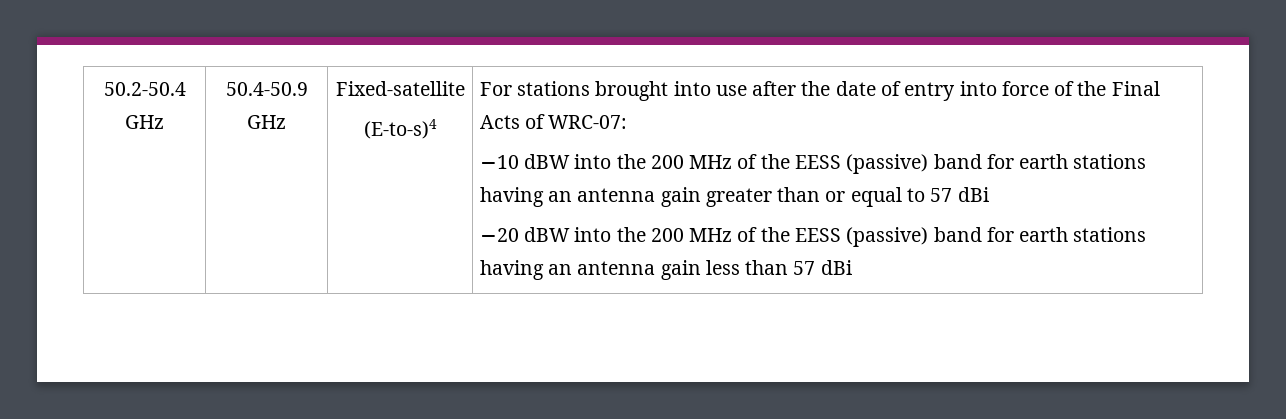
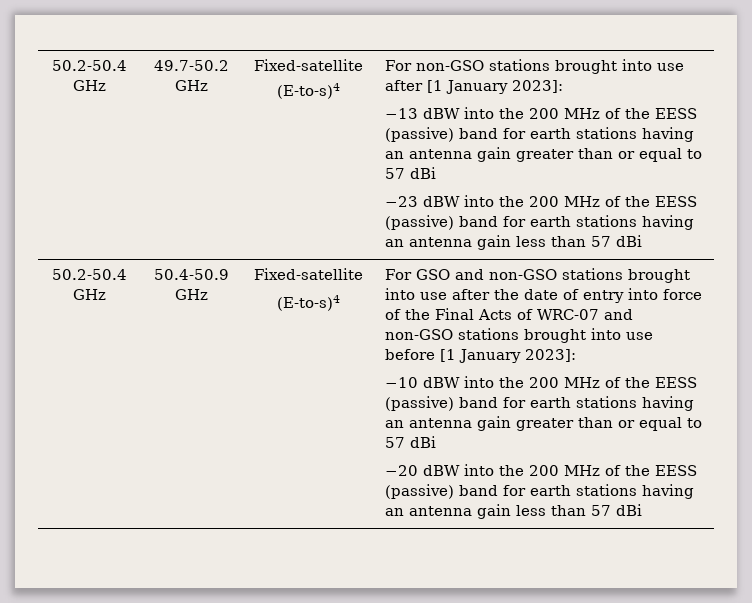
[103,82,186,96] [125,115,164,129] 50.2-50.4 GHz -> [52,60,127,71] [73,80,106,91] [154,60,229,71] [175,80,208,91] [254,59,363,71] [277,83,340,99] [384,59,684,74] [384,80,563,94] [384,107,697,119] [384,127,694,142] [384,147,702,162] [384,167,436,179] [384,195,697,207] [384,215,694,230] [384,235,642,250] [52,269,127,280] [73,289,106,300] 50.2-50.4 GHz | 49.7-50.2 GHz | Fixed-satellite // (E-to-s)4 | For non-GSO stations brought into use after [1 January 2023]: // −13 dBW into the 200 MHz of the EESS (passive) band for earth stations having an antenna gain greater than or equal to 57 dBi // −23 dBW into the 200 MHz of the EESS (passive) band for earth stations having an antenna gain less than 57 dBi // 50.2-50.4 GHz
(512, 89) none -> [415,269,557,280] GSO and non-GSO
[548,115,628,129] WRC-07: -> [536,309,633,320] [384,328,653,343] [384,349,576,363] WRC-07 and non-GSO stations brought into use before [1 January 2023]:

